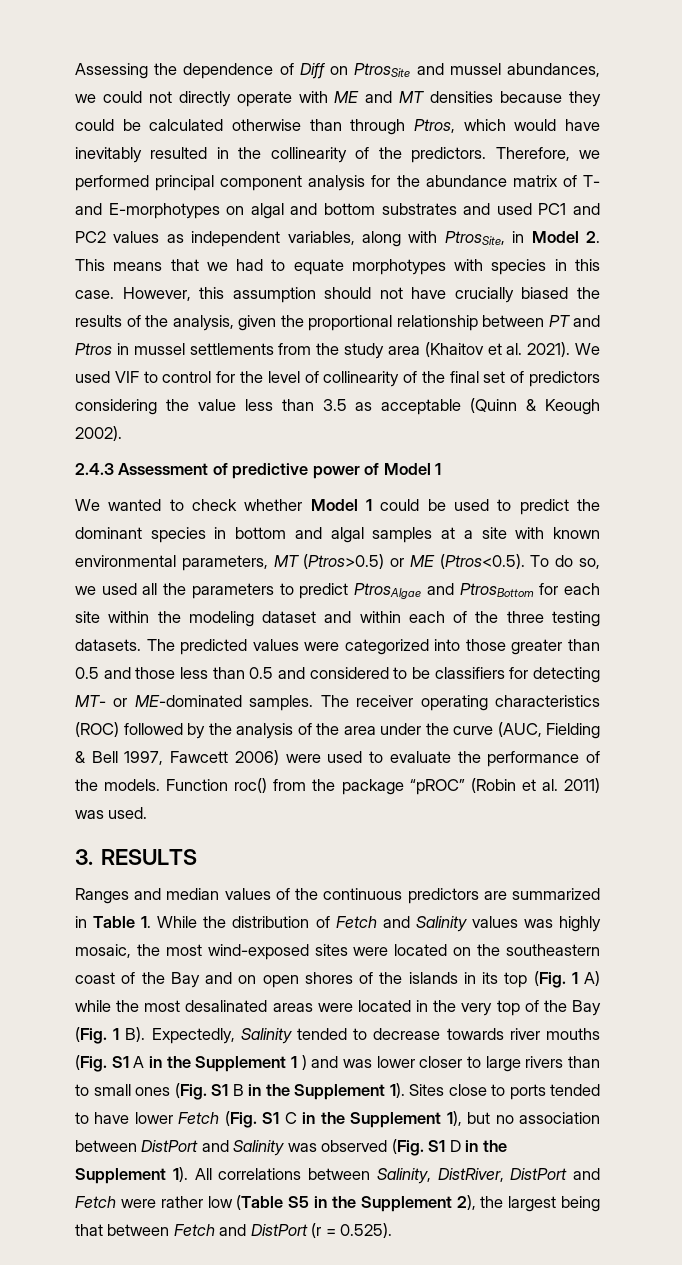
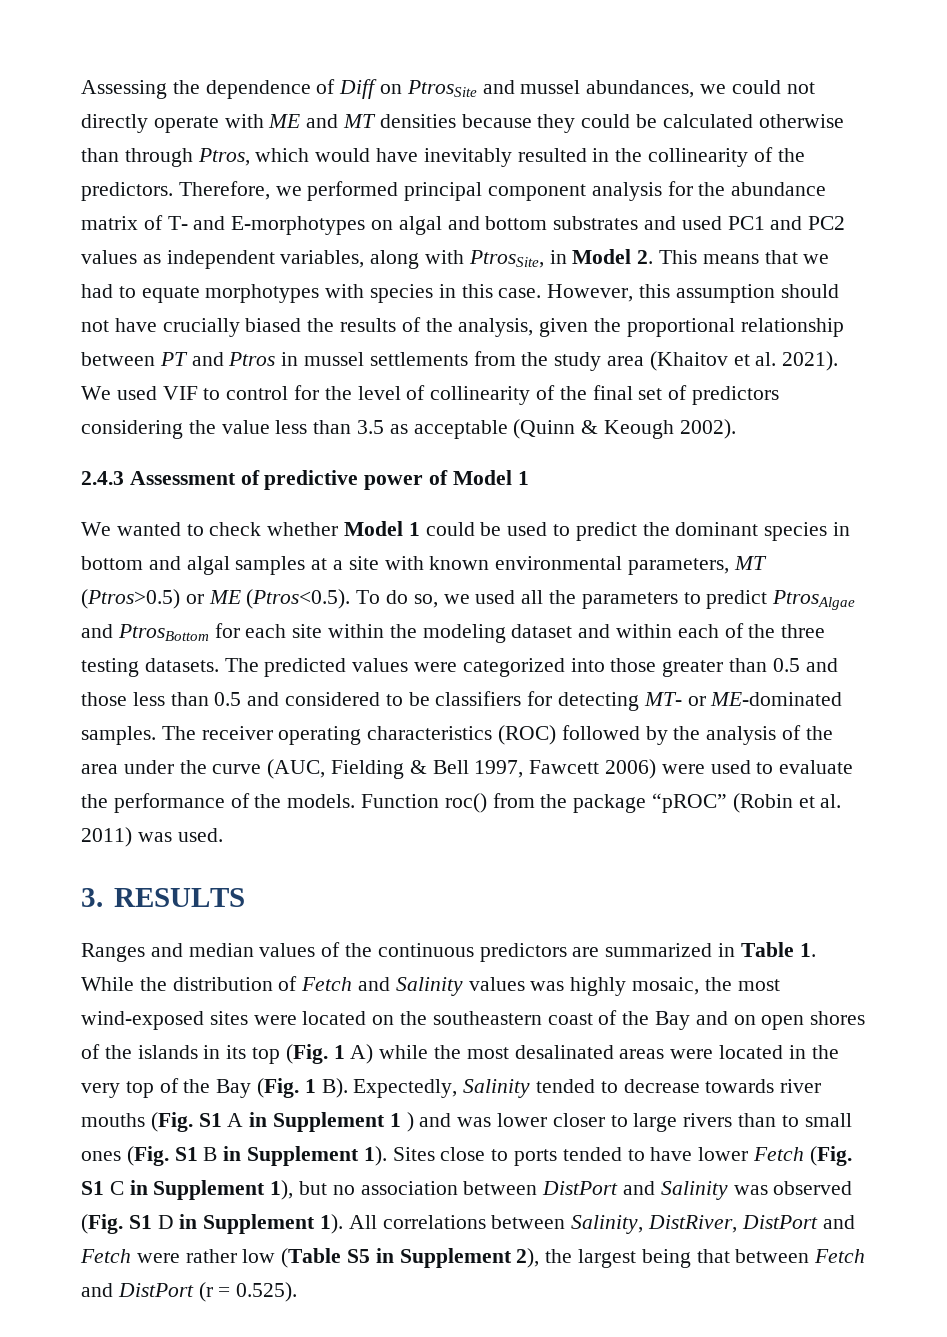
[166,1056,191,1068] the -> (268, 1119) none
[265,1084,290,1096] the -> (242, 1153) none
[320,1112,345,1124] the -> (148, 1187) none
[482,1140,507,1152] the -> (198, 1221) none
[331,1196,356,1208] the -> (394, 1255) none

